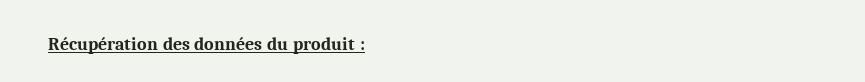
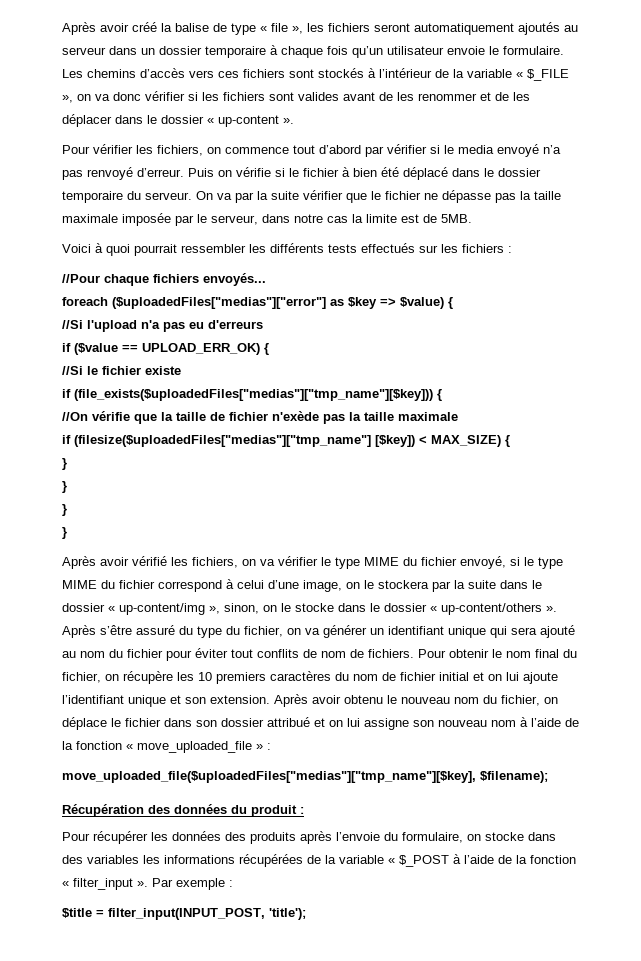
(48, 45) none -> [62,22,578,35] [62,45,564,58] [62,68,569,81] [62,91,530,103] [62,114,294,127] [62,144,561,157] [62,167,541,180] [62,190,561,203] [62,213,472,226] [62,243,512,256] [62,273,266,286] [62,297,453,309] [62,320,263,332] [62,343,269,355] [62,366,181,375] [62,389,442,401] [62,411,458,424] [62,435,510,447] [62,458,67,470] [62,481,67,493] [62,504,67,516] [62,527,67,539] [62,556,563,569] [62,579,542,592] [62,603,557,615] [62,625,575,638] [62,648,577,661] [62,671,558,684] [62,694,558,707] [62,717,579,730] [62,741,271,753] [62,771,548,783] Après avoir créé la balise de type « file », les fichiers seront automatiquement ajoutés au serveur dans un dossier temporaire à chaque fois qu’un utilisateur envoie le formulaire. Les chemins d’accès vers ces fichiers sont stockés à l’intérieur de la variable « $_FILE », on va donc vérifier si les fichiers sont valides avant de les renommer et de les déplacer dans le dossier « up-content ». // Pour vérifier les fichiers, on commence tout d’abord par vérifier si le media envoyé n’a pas renvoyé d’erreur. Puis on vérifie si le fichier à bien été déplacé dans le dossier temporaire du serveur. On va par la suite vérifier que le fichier ne dépasse pas la taille maximale imposée par le serveur, dans notre cas la limite est de 5MB. // Voici à quoi pourrait ressembler les différents tests effectués sur les fichiers : // //Pour chaque fichiers envoyés... // foreach ($uploadedFiles["medias"]["error"] as $key => $value) { // //Si l'upload n'a pas eu d'erreurs // if ($value == UPLOAD_ERR_OK) { // //Si le fichier existe // if (file_exists($uploadedFiles["medias"]["tmp_name"][$key])) { // //On vérifie que la taille de fichier n'exède pas la taille maximale // if (filesize($uploadedFiles["medias"]["tmp_name"] [$key]) < MAX_SIZE) { // } // } // } // } // Après avoir vérifié les fichiers, on va vérifier le type MIME du fichier envoyé, si le type MIME du fichier correspond à celui d’une image, on le stockera par la suite dans le dossier « up-content/img », sinon, on le stocke dans le dossier « up-content/others ». Après s’être assuré du type du fichier, on va générer un identifiant unique qui sera ajouté au nom du fichier pour éviter tout conflits de nom de fichiers. Pour obtenir le nom final du fichier, on récupère les 10 premiers caractères du nom de fichier initial et on lui ajoute l’identifiant unique et son extension. Après avoir obtenu le nouveau nom du fichier, on déplace le fichier dans son dossier attribué et on lui assigne son nouveau nom à l’aide de la fonction « move_uploaded_file » : // move_uploaded_file($uploadedFiles["medias"]["tmp_name"][$key], $filename); //
(365, 45) none -> [62,831,556,844] [62,854,576,867] [62,878,233,890] [62,908,306,920] // Pour récupérer les données des produits après l’envoie du formulaire, on stocke dans des variables les informations récupérées de la variable « $_POST à l’aide de la fonction « filter_input ». Par exemple : // $title = filter_input(INPUT_POST, 'title');

